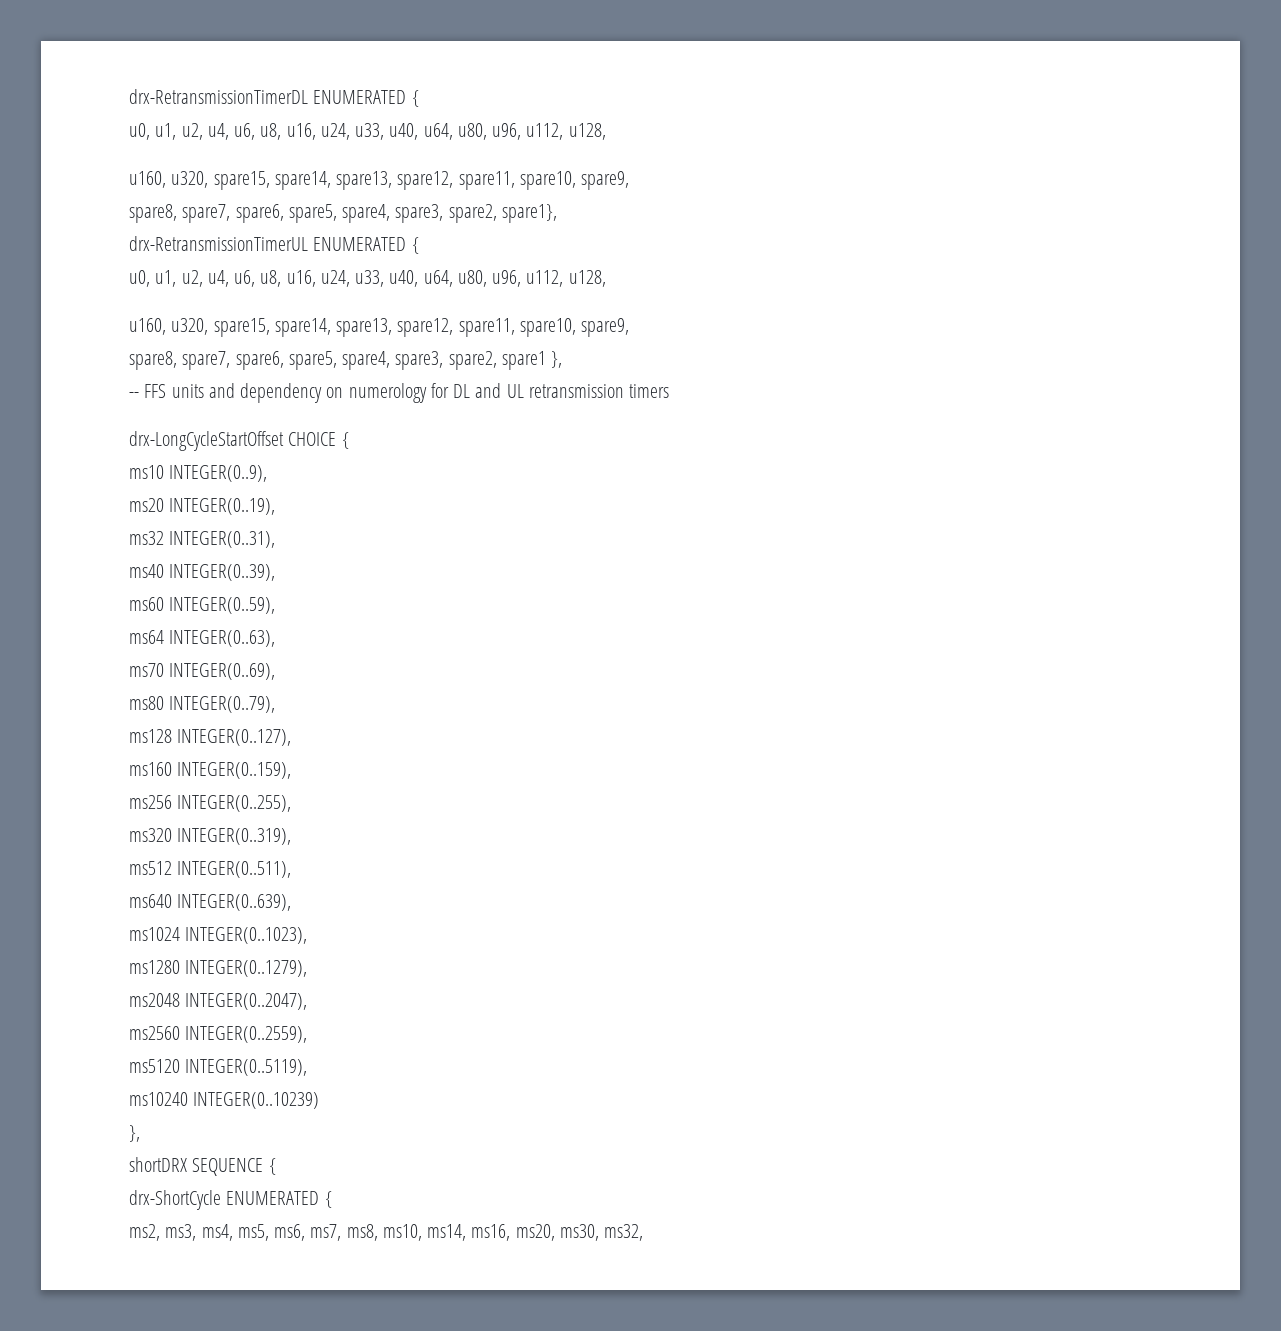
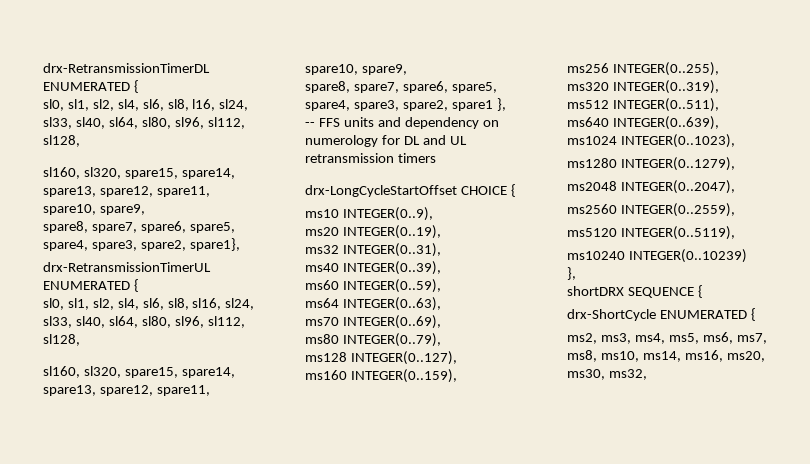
[129,123,606,140] [129,171,209,188] u0, u1, u2, u4, u6, u8, u16, u24, u33, u40, u64, u80, u96, u112, u128, // u160, u320, -> [43,99,249,111] [43,117,245,129] [43,135,80,147] [43,167,121,179] sl0, sl1, sl2, sl4, sl6, sl8, l16, sl24, sl33, sl40, sl64, sl80, sl96, sl112, sl128, // sl160, sl320,
[129,270,606,287] [129,318,209,335] u0, u1, u2, u4, u6, u8, u16, u24, u33, u40, u64, u80, u96, u112, u128, // u160, u320, -> [43,298,255,310] [43,316,245,328] [43,334,80,346] [43,366,121,378] sl0, sl1, sl2, sl4, sl6, sl8, sl16, sl24, sl33, sl40, sl64, sl80, sl96, sl112, sl128, // sl160, sl320,

